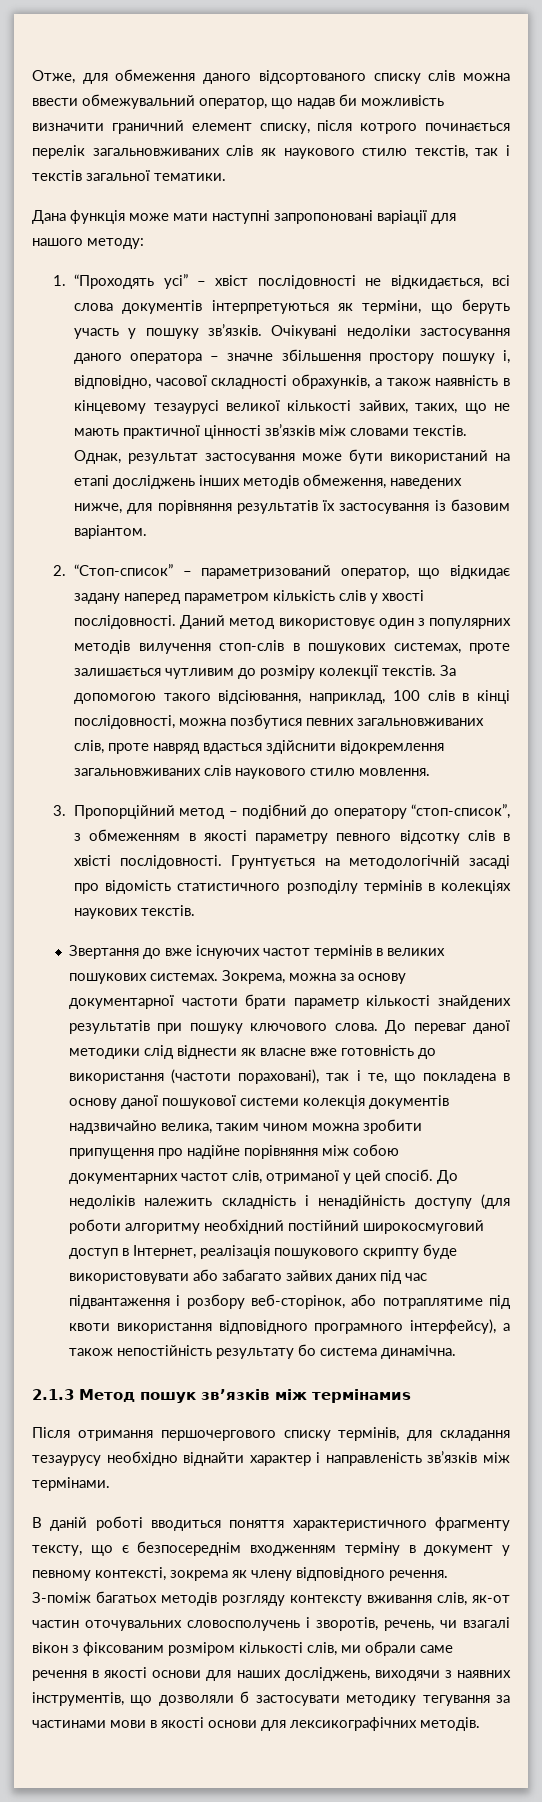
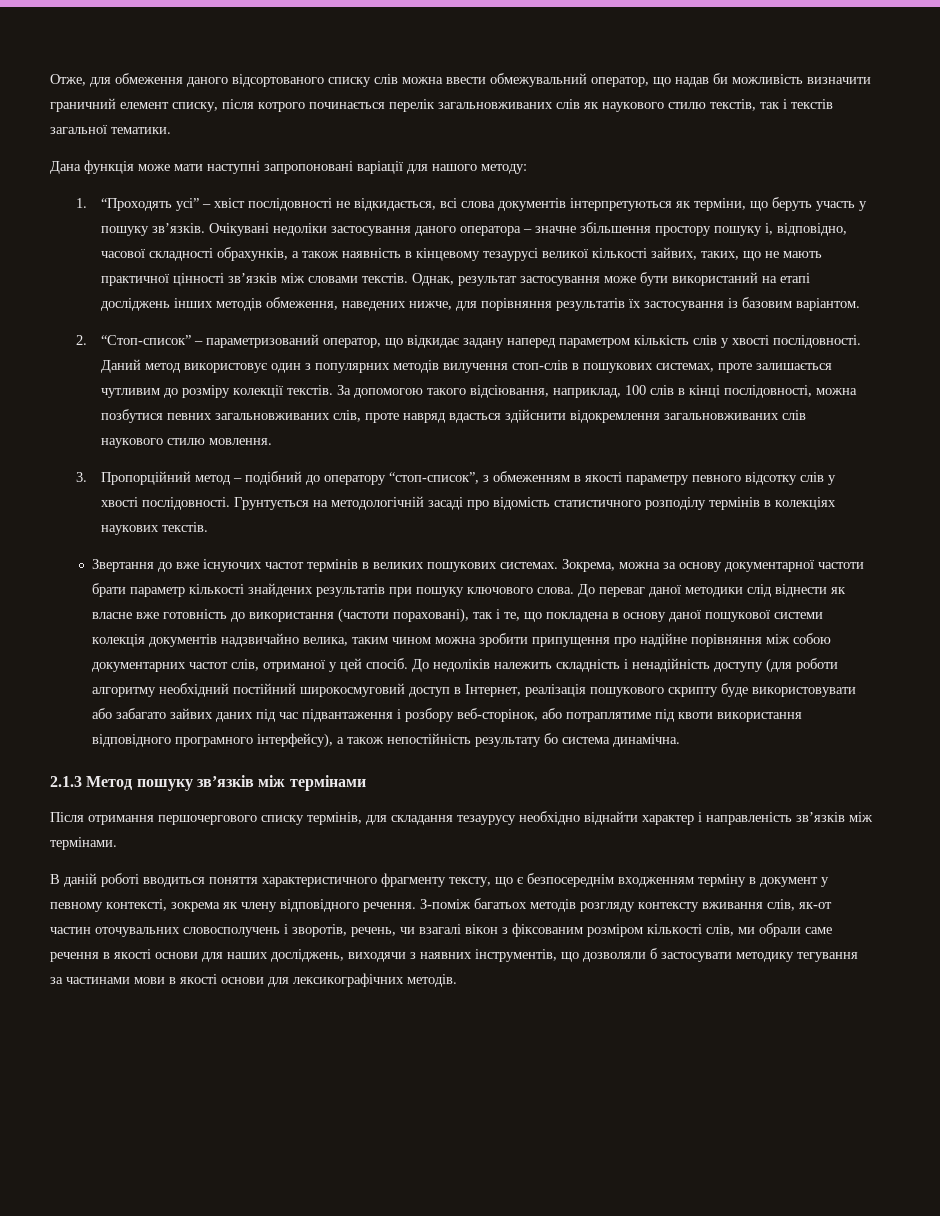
[503,833,511,841] [74,855,112,866] в хвісті -> [828,475,837,485] [101,497,139,507] у хвості
[140,1389,411,1403] пошук зв’язків між термінамиs -> [136,775,366,791] пошуку зв’язків між термінами

